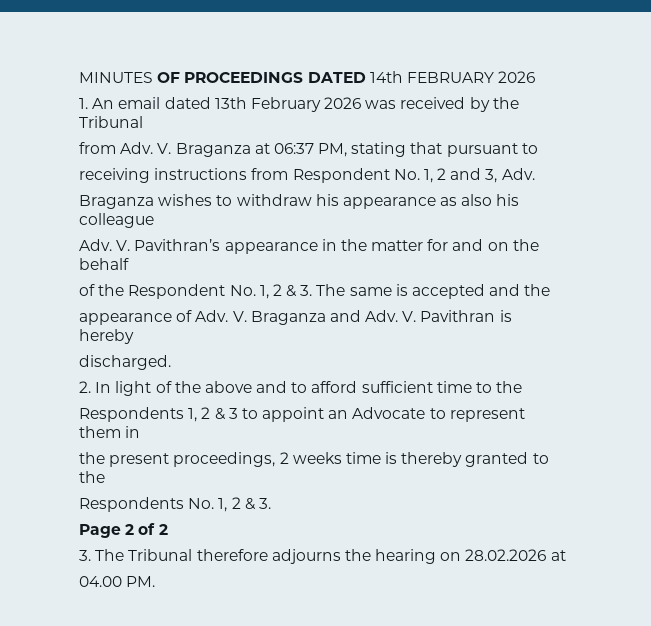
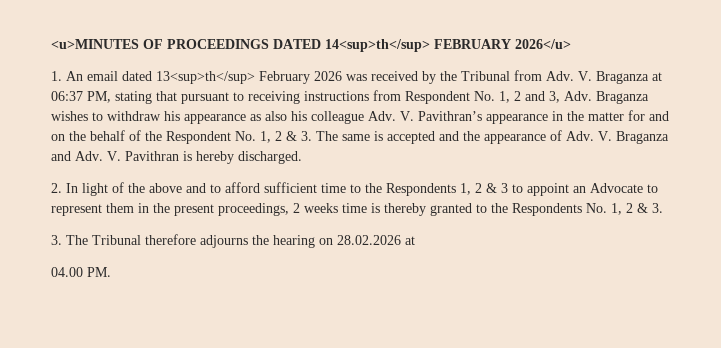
[79,72,153,83] MINUTES -> [51,39,139,49] <u>MINUTES
[369,71,536,83] 14th FEBRUARY 2026 -> [325,39,571,52] 14<sup>th</sup> FEBRUARY 2026</u>
[214,97,247,109] 13th -> [156,71,255,84] 13<sup>th</sup>
(143, 122) // -> (510, 76) none
(538, 148) // -> (244, 96) none
(535, 174) // -> (592, 96) none
(154, 220) // -> (364, 117) none
(129, 264) // -> (125, 135) none
(551, 290) // -> (480, 136) none
(134, 336) // -> (234, 157) none
(523, 387) // -> (382, 188) none
(141, 432) // -> (149, 208) none
(105, 477) // -> (508, 208) none
[79,523,168,538] // Page 2 of 2 -> (663, 208) none

